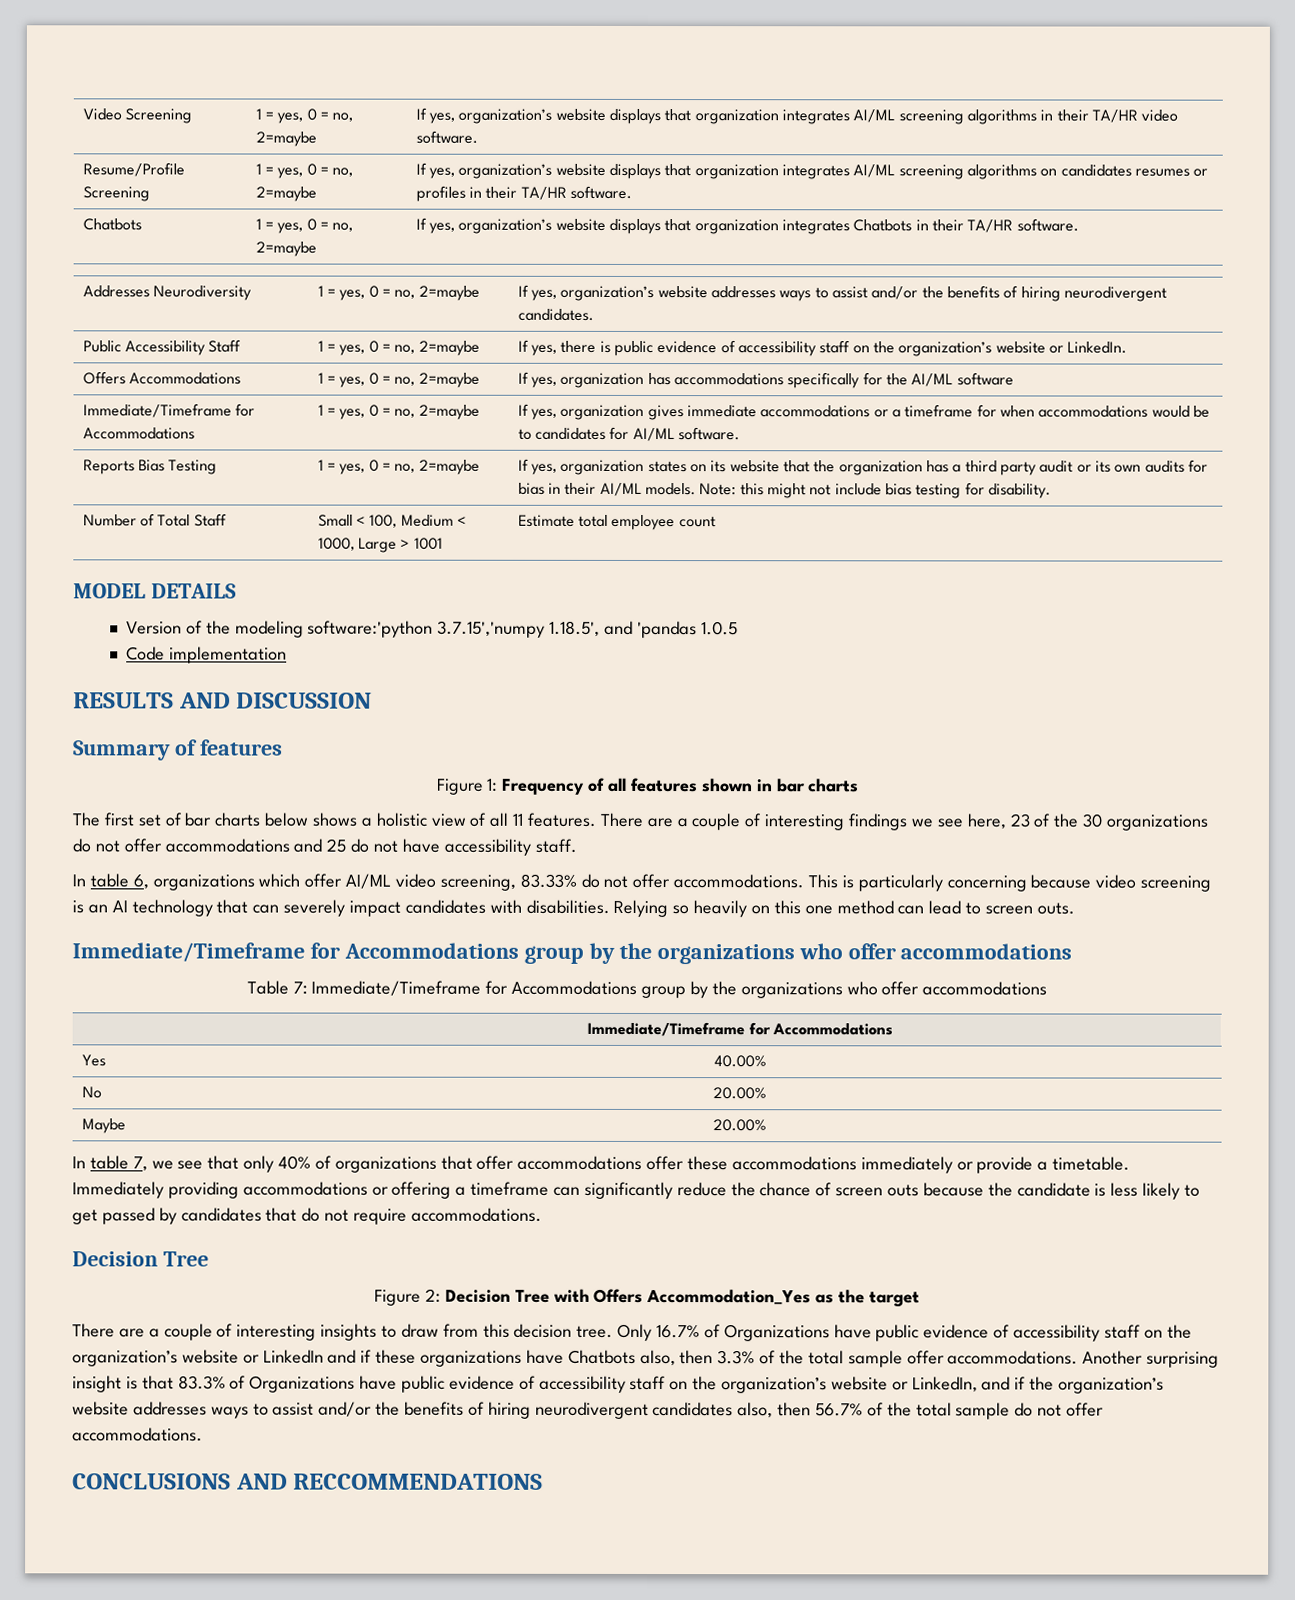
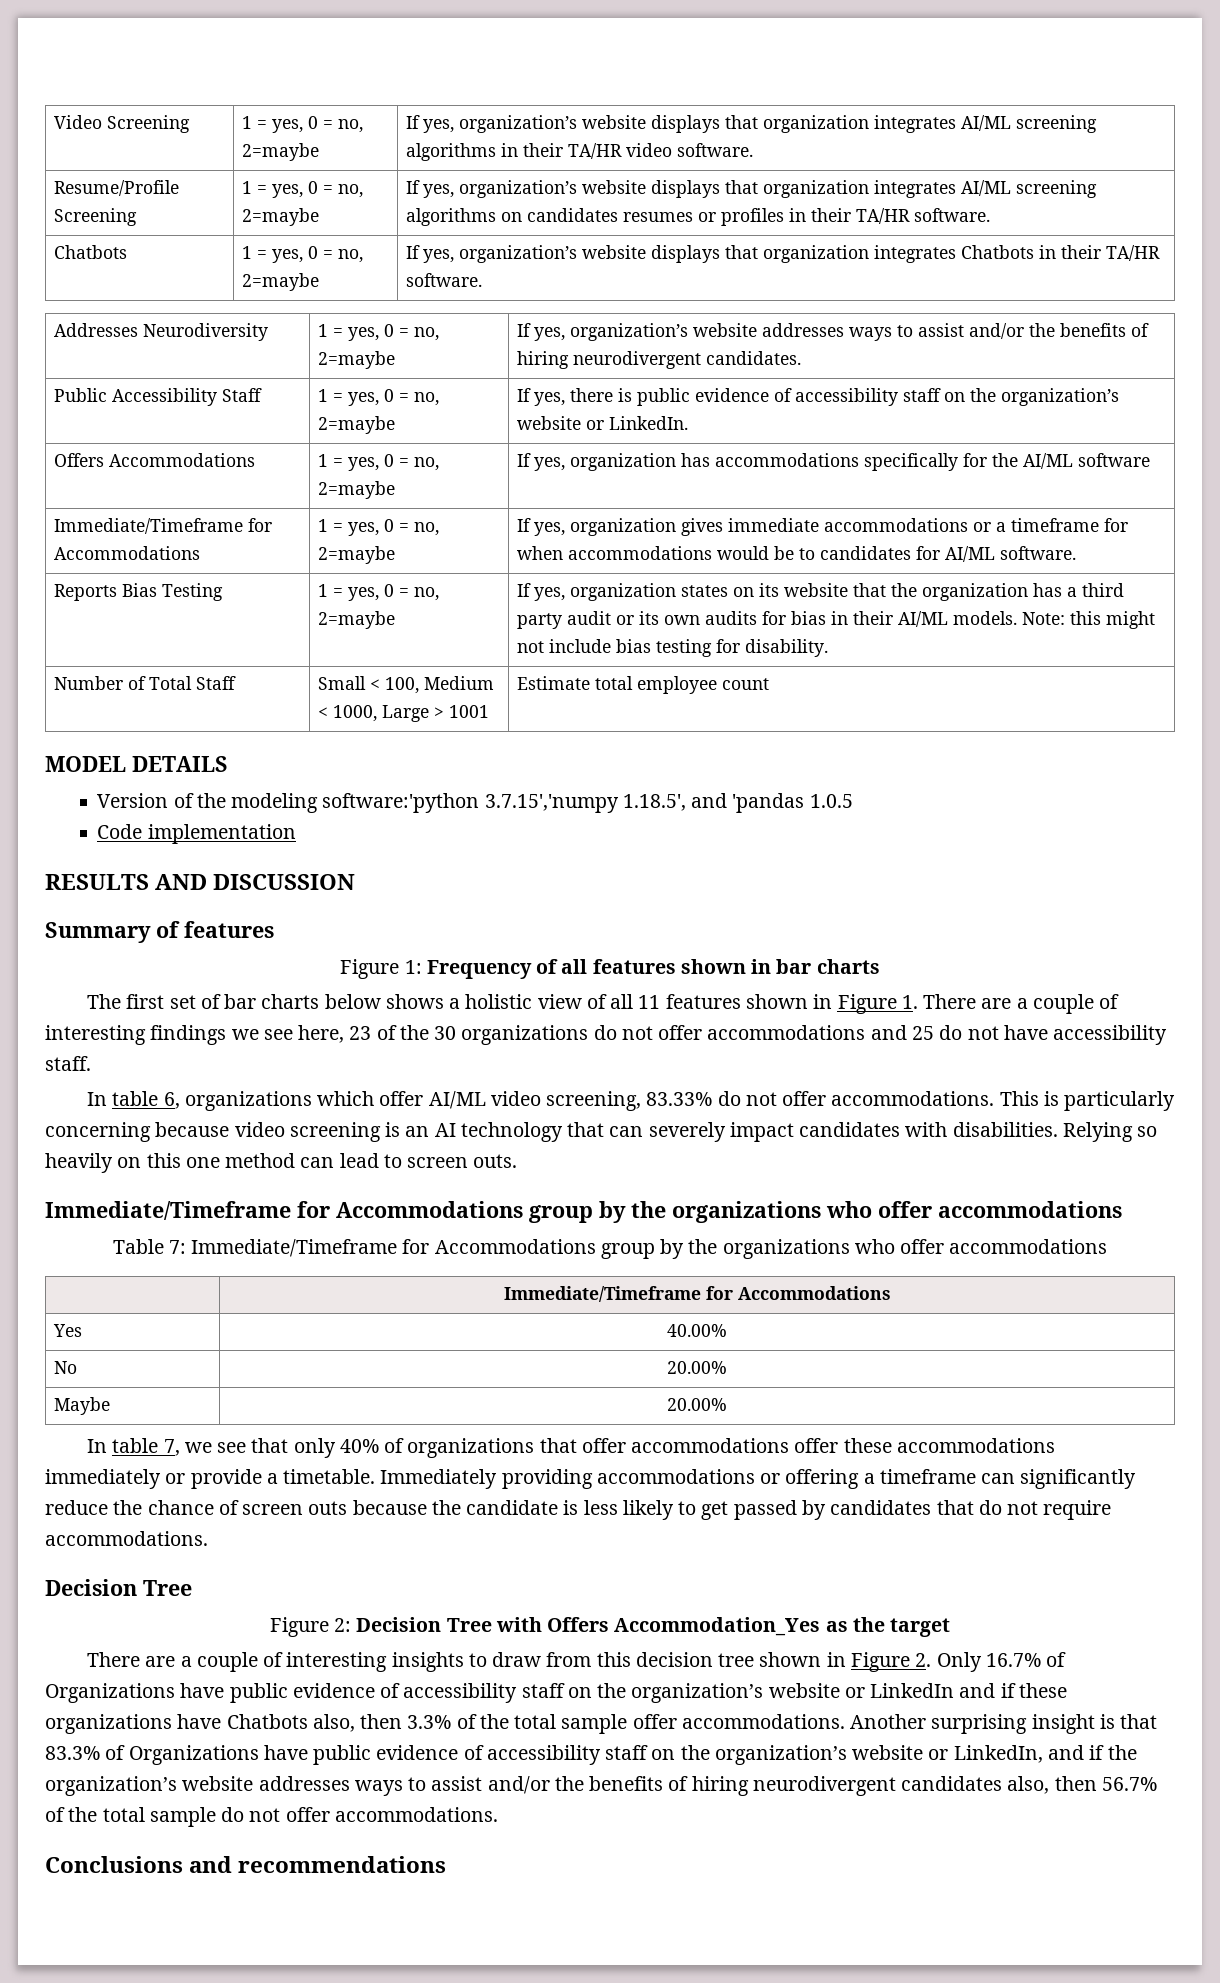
[527,812,597,827] features. -> [665,994,918,1014] features shown in Figure 1.
[576,1325,614,1338] tree. -> [718,1652,932,1672] tree shown in Figure 2.
[72,1473,544,1490] CONCLUSIONS AND RECCOMMENDATIONS -> [45,1856,447,1873] Conclusions and recommendations

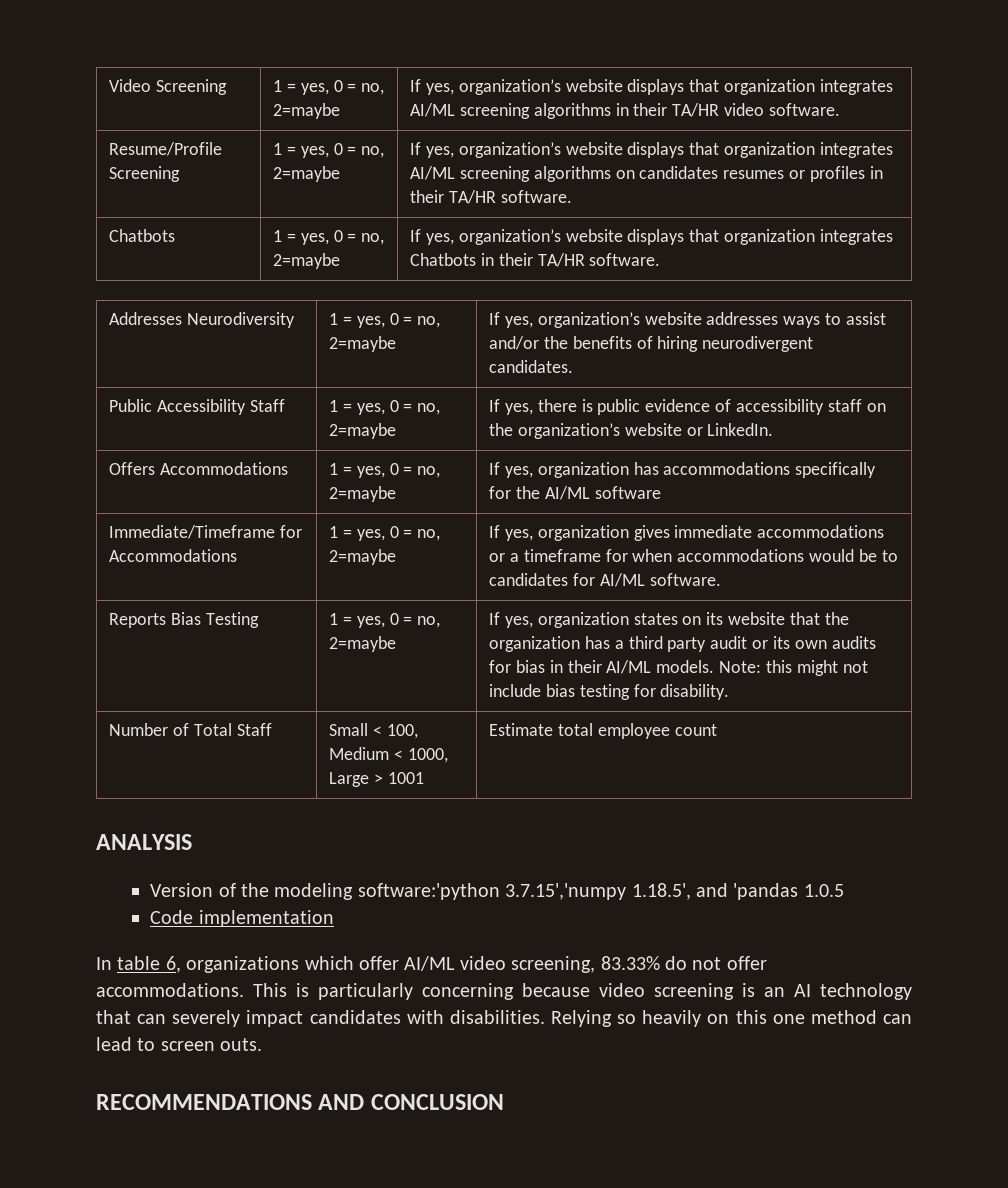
[45,756,228,772] MODEL DETAILS -> [96,834,192,850] ANALYSIS
[45,874,356,890] [45,921,274,943] [340,959,880,979] [86,994,1120,1014] [45,1025,1168,1045] [45,1056,91,1071] // RESULTS AND DISCUSSION // Summary of features // Figure 1: Frequency of all features shown in bar charts // The first set of bar charts below shows a holistic view of all 11 features shown in Figure 1. There are a couple of interesting findings we see here, 23 of the 30 organizations do not offer accommodations and 25 do not have accessibility staff. -> (334, 918) none
[45,1201,1122,1223] [112,1239,1108,1259] [503,1286,891,1302] [52,1324,82,1337] [667,1324,727,1337] [53,1361,77,1374] [667,1361,727,1374] [53,1397,110,1415] [667,1398,727,1411] [86,1438,1055,1458] [45,1469,1137,1489] [45,1500,1112,1520] [45,1531,208,1546] [45,1579,192,1596] [269,1617,951,1637] [86,1652,1067,1672] [45,1683,1067,1703] [45,1714,1158,1734] [45,1745,1137,1765] [45,1776,1157,1796] [45,1807,498,1827] [45,1856,447,1873] Immediate/Timeframe for Accommodations group by the organizations who offer accommodations // Table 7: Immediate/Timeframe for Accommodations group by the organizations who offer accommodations // | Immediate/Timeframe for Accommodations // Yes | 40.00% // No | 20.00% // Maybe | 20.00% // In table 7, we see that only 40% of organizations that offer accommodations offer these accommodations immediately or provide a timetable. Immediately providing accommodations or offering a timeframe can significantly reduce the chance of screen outs because the candidate is less likely to get passed by candidates that do not require accommodations. // Decision Tree // Figure 2: Decision Tree with Offers Accommodation_Yes as the target // There are a couple of interesting insights to draw from this decision tree shown in Figure 2. Only 16.7% of Organizations have public evidence of accessibility staff on the organization’s website or LinkedIn and if these organizations have Chatbots also, then 3.3% of the total sample offer accommodations. Another surprising insight is that 83.3% of Organizations have public evidence of accessibility staff on the organization’s website or LinkedIn, and if the organization’s website addresses ways to assist and/or the benefits of hiring neurodivergent candidates also, then 56.7% of the total sample do not offer accommodations. // Conclusions and recommendations -> [96,1094,504,1110] RECOMMENDATIONS AND CONCLUSION

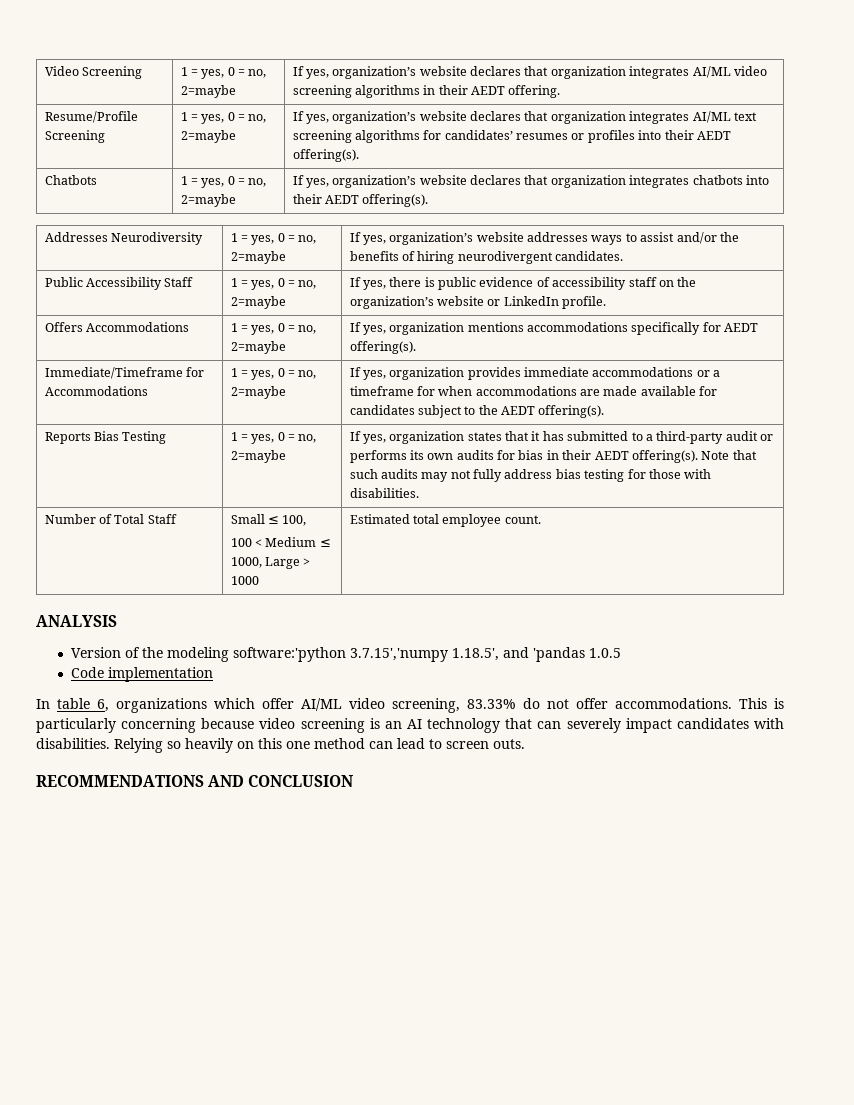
[627,79,894,95] [410,103,456,117] displays that organization integrates AI/ML -> [470,66,767,79] declares that organization integrates AI/ML video
[672,103,841,117] TA/HR video software. -> [471,85,561,98] AEDT offering.
[627,142,894,158] [410,166,719,182] displays that organization integrates AI/ML screening algorithms on candidates -> [470,111,757,124] [292,130,513,143] declares that organization integrates AI/ML text screening algorithms for candidates’
[869,166,883,179] [410,190,572,204] in their TA/HR software. -> [638,130,731,140] [292,149,359,162] into their AEDT offering(s).
[627,229,894,245] [410,253,661,267] displays that organization integrates Chatbots in their TA/HR software. -> [470,175,769,188] [292,194,429,207] declares that organization integrates chatbots into their AEDT offering(s).
[707,423,774,436] LinkedIn. -> [503,296,607,309] LinkedIn profile.
[633,462,659,475] has -> [467,322,524,332] mentions
[515,486,661,500] the AI/ML software -> [724,323,759,332] [349,341,416,354] AEDT offering(s).
[633,525,670,541] gives -> [467,367,521,380] provides
[809,549,898,562] [489,573,721,587] would be to candidates for AI/ML software. -> [580,386,718,396] [349,405,605,418] are made available for candidates subject to the AEDT offering(s).
[682,612,849,625] [489,636,707,652] on its website that the organization has a third party -> [505,431,724,444] that it has submitted to a third-party
(769, 644) none -> [349,450,407,463] performs
[606,660,868,676] [489,684,730,700] AI/ML models. Note: this might not include bias testing for disability. -> [594,450,757,463] [349,469,712,482] [349,488,419,498] AEDT offering(s). Note that such audits may not fully address bias testing for those with disabilities.
[372,724,418,739] [329,747,403,760] < 100, Medium < -> [267,515,307,526] [230,537,331,547] ≤ 100, // 100 < Medium ≤
[387,772,424,784] [489,723,554,736] 1001 | Estimate -> [230,576,259,585] [349,514,410,524] 1000 | Estimated
[674,724,717,736] count -> [504,515,541,524] count.

